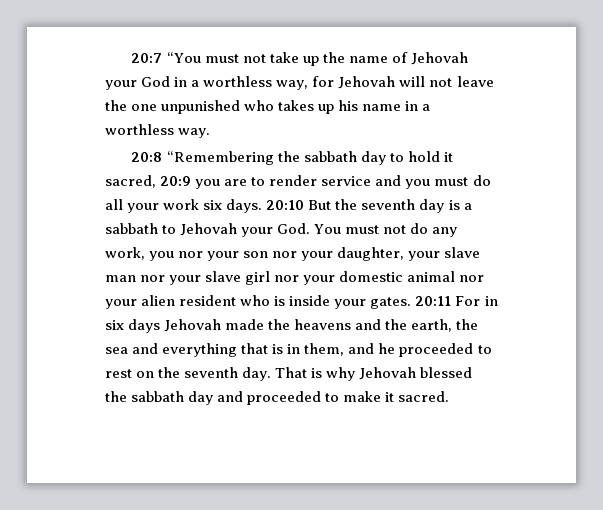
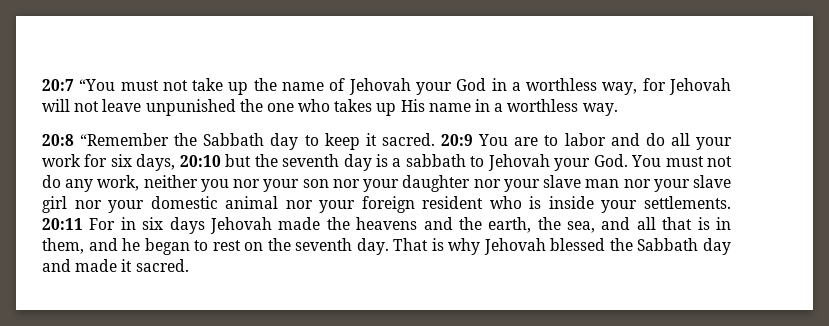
(494, 81) none -> [145,99,236,116] unpunished
[161,100,241,114] unpunished -> (294, 107) none
[338,100,359,111] his -> [400,99,425,112] His
[166,151,453,165] [105,175,491,189] [105,199,332,213] “Remembering the sabbath day to hold it sacred, 20:9 you are to render service and you must do all your work six days. 20:10 But -> [80,133,733,150] [42,154,252,171] “Remember the Sabbath day to keep it sacred. 20:9 You are to labor and do all your work for six days, 20:10 but
(145, 253) none -> [143,175,198,188] neither
[337,247,405,261] daughter, -> [402,175,501,192] daughter nor
[141,295,176,306] alien -> [361,196,415,213] foreign
[370,297,412,309] gates. -> [644,196,732,209] settlements.
[105,343,238,357] sea and everything -> [567,217,656,233] sea, and all
[399,343,474,357] proceeded -> [144,238,190,255] began
[131,391,185,402] sabbath -> [637,238,699,251] Sabbath
[247,391,382,405] proceeded to make -> [75,259,118,272] made

